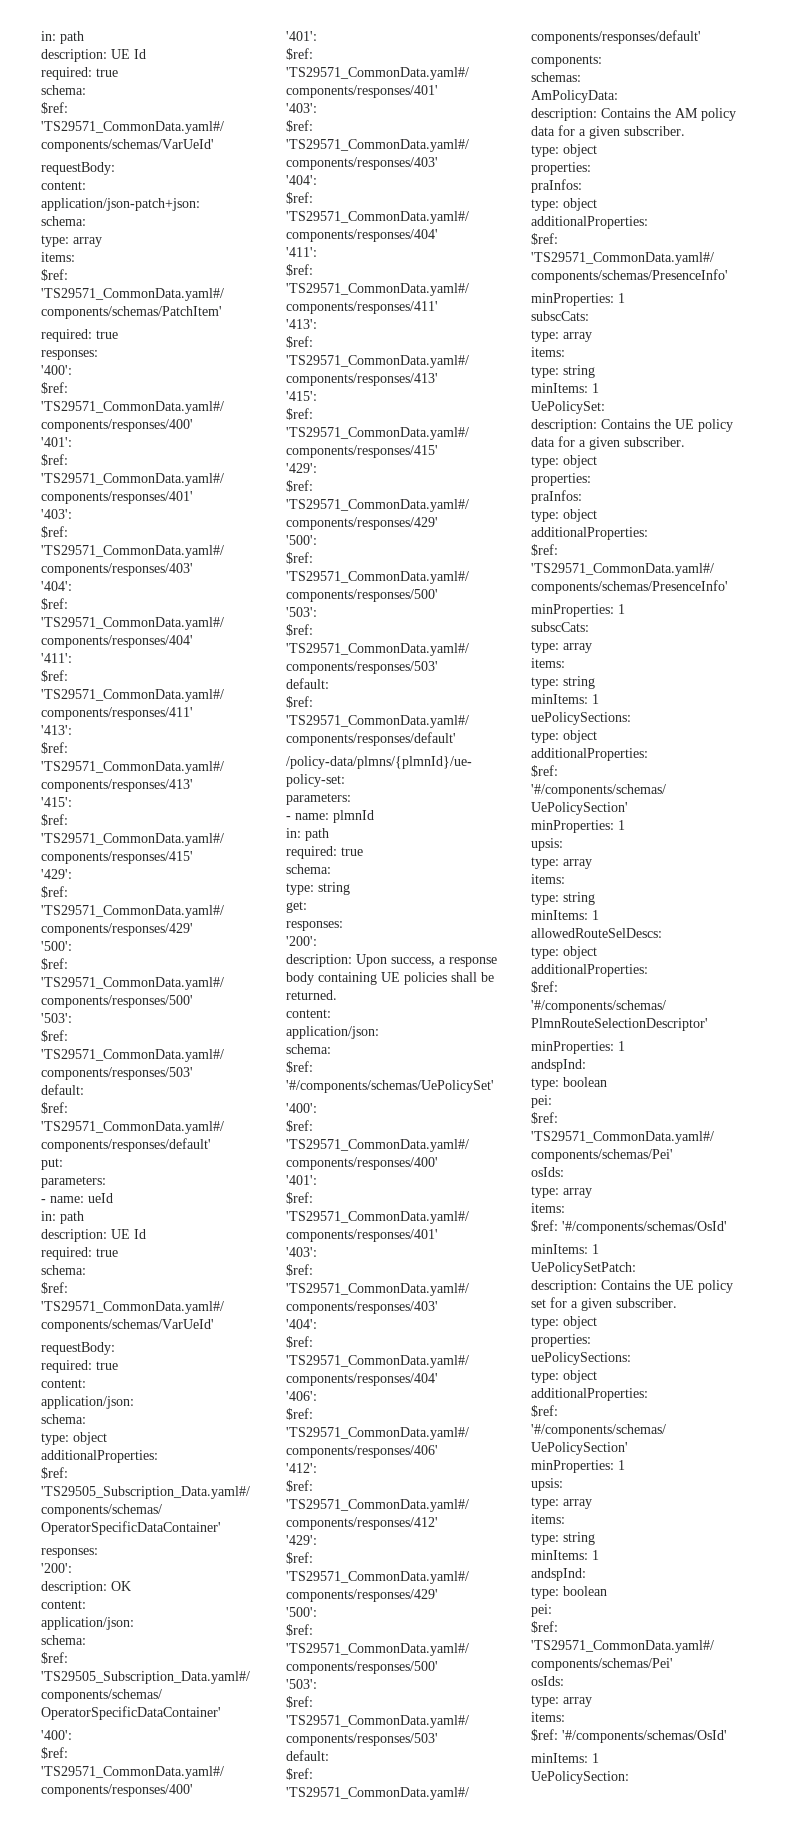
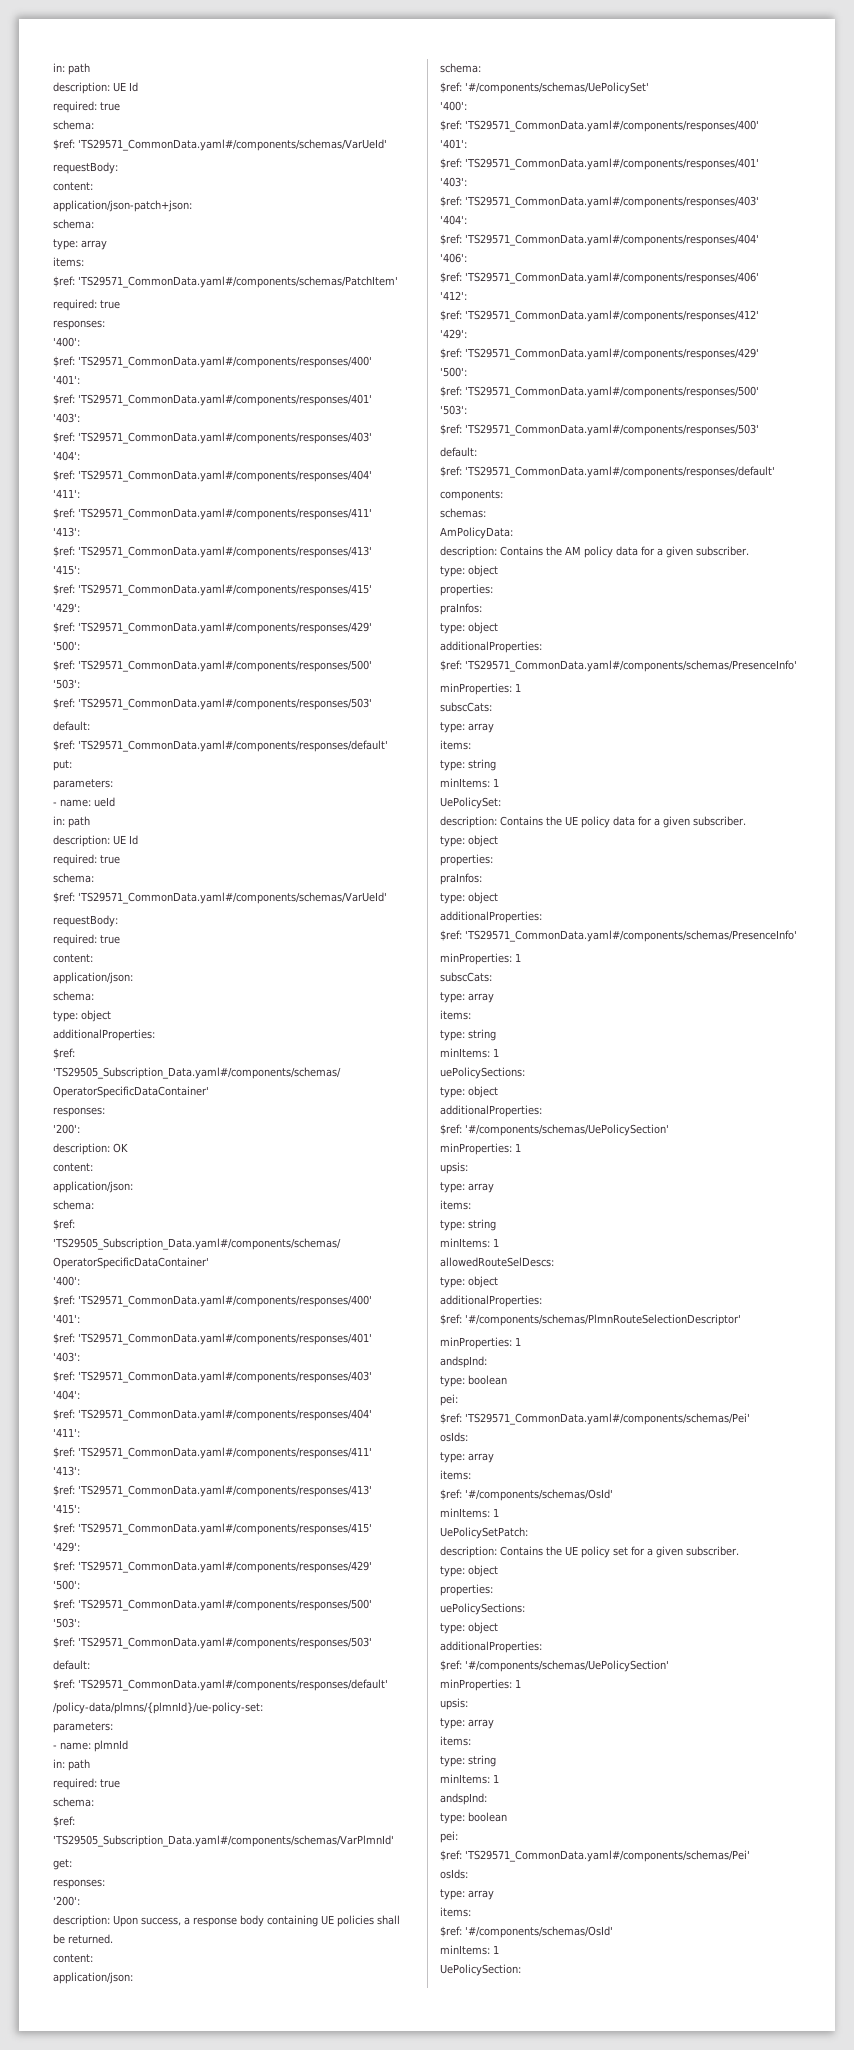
[286,882,350,895] type: string -> [53,1816,75,1827] [53,1835,394,1847] $ref: 'TS29505_Subscription_Data.yaml#/components/schemas/VarPlmnId'

